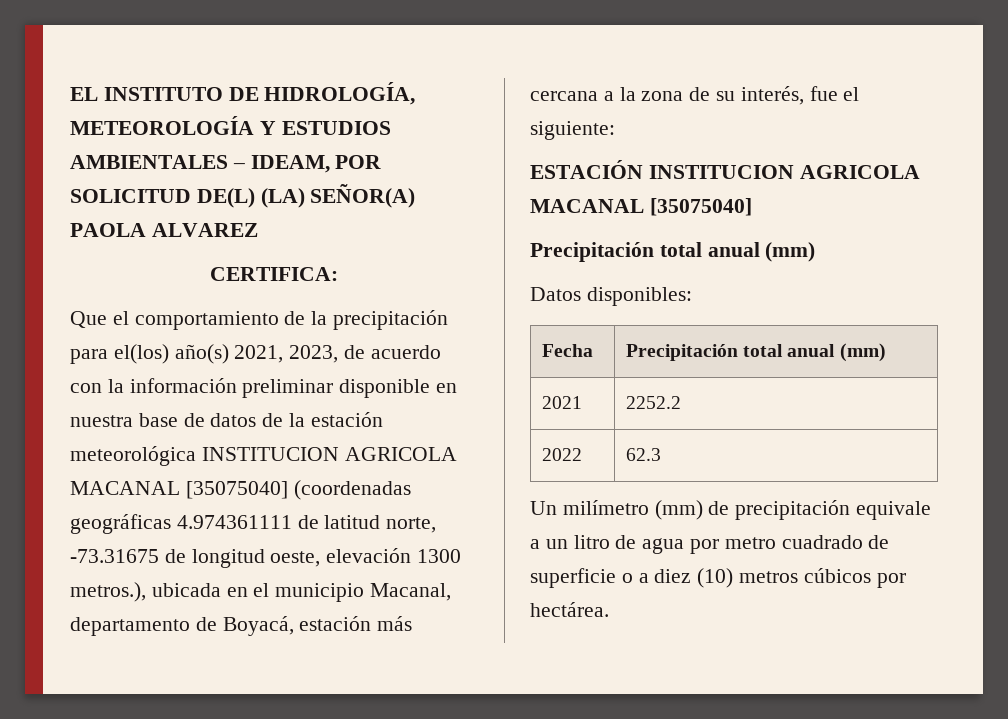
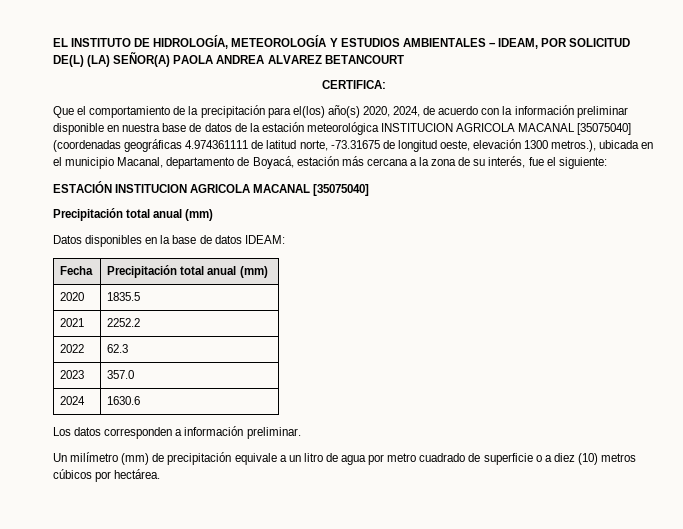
(146, 230) none -> [216,55,265,64] ANDREA
(258, 230) none -> [324,55,404,64] BETANCOURT
[234,345,339,363] 2021, 2023, -> [362,106,421,117] 2020, 2024,
[586,287,692,306] disponibles: -> [85,235,285,247] disponibles en la base de datos IDEAM:
(886, 352) none -> [60,292,85,301] [107,292,141,301] // 2020 | 1835.5
(661, 454) none -> [60,370,85,379] [107,370,135,379] [60,396,86,405] [107,396,141,405] [53,426,301,439] // 2023 | 357.0 // 2024 | 1630.6 // Los datos corresponden a información preliminar.

